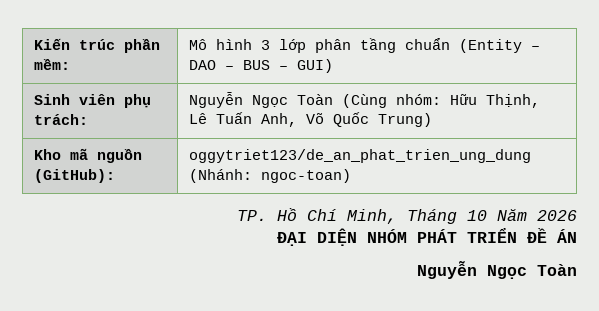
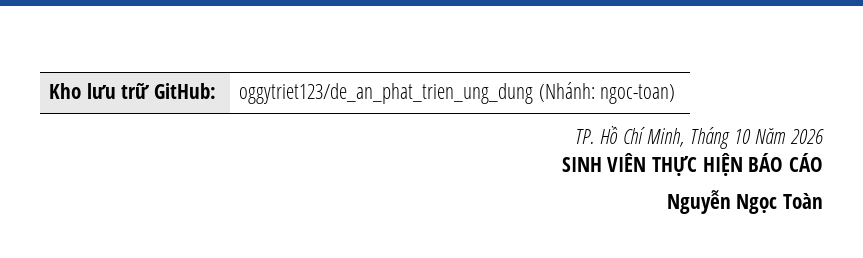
[33,38,160,53] [33,59,70,70] [188,38,540,53] [188,59,333,73] [33,94,151,108] [33,114,88,125] [188,92,540,108] [188,112,432,127] [33,148,142,163] [33,169,115,183] Kiến trúc phần mềm: | Mô hình 3 lớp phân tầng chuẩn (Entity – DAO – BUS – GUI) // Sinh viên phụ trách: | Nguyễn Ngọc Toàn (Cùng nhóm: Hữu Thịnh, Lê Tuấn Anh, Võ Quốc Trung) // Kho mã nguồn (GitHub): -> [48,83,216,99] Kho lưu trữ GitHub:
[277,228,577,246] ĐẠI DIỆN NHÓM PHÁT TRIỂN ĐỀ ÁN -> [561,153,823,176] SINH VIÊN THỰC HIỆN BÁO CÁO

